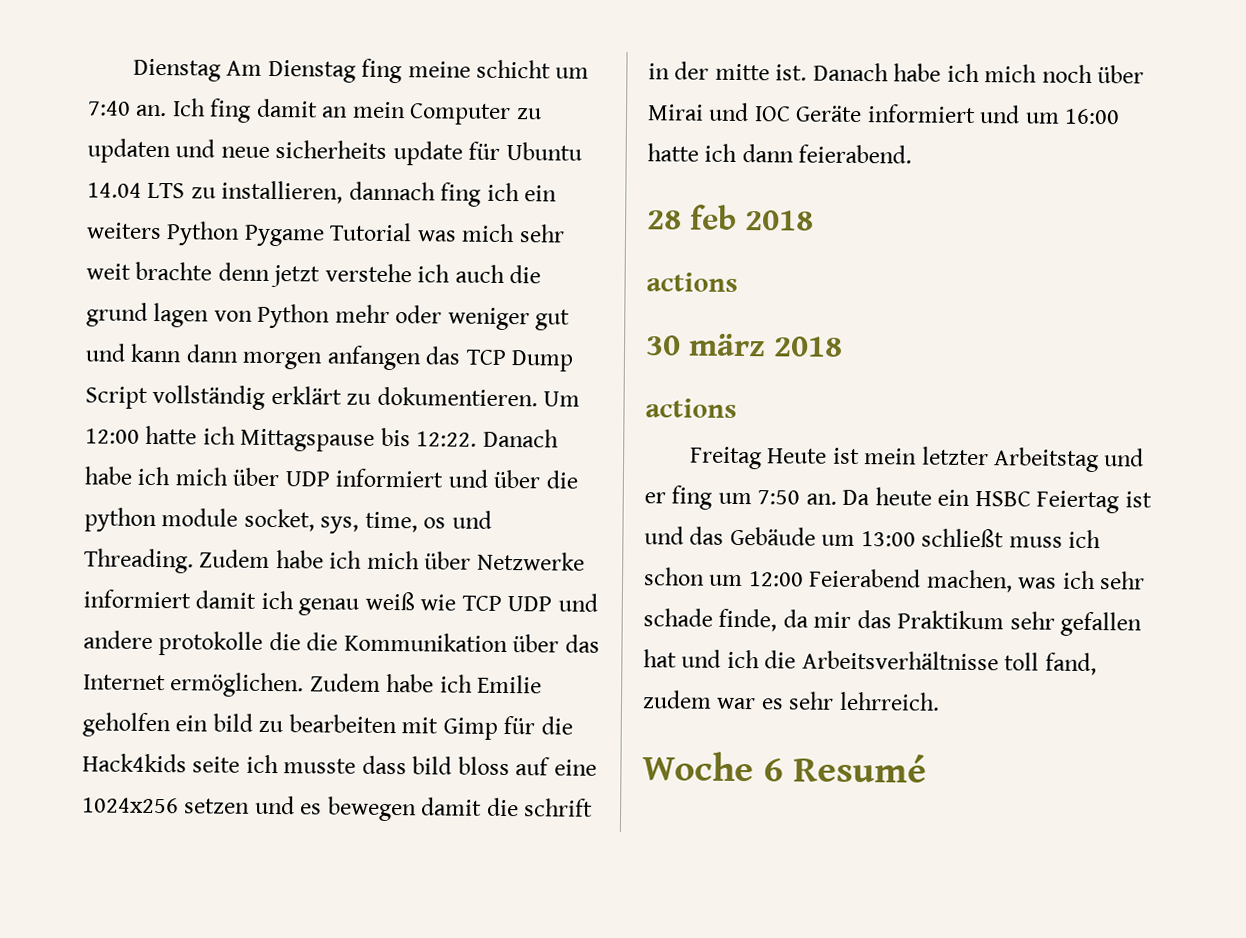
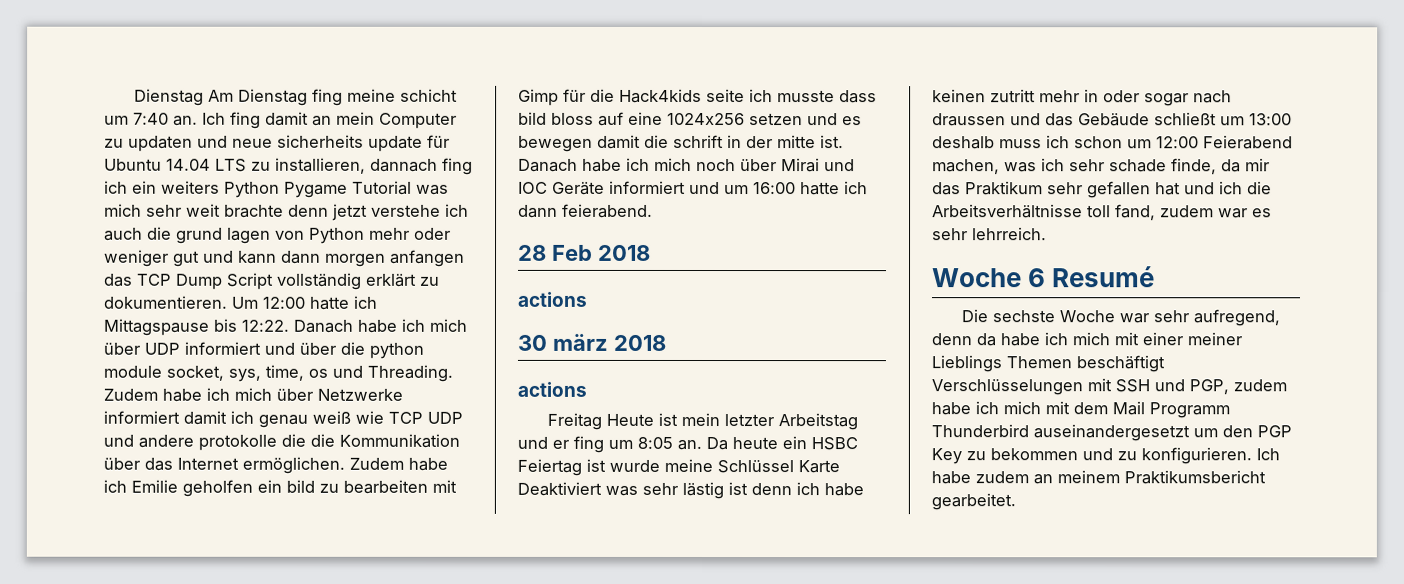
[690,204,737,230] feb -> [551,244,593,261] Feb
[757,490,801,505] 7:50 -> [637,436,673,449] 8:05
(1152, 499) none -> [609,458,840,474] [517,481,864,500] [932,89,1232,107] [932,113,1006,127] wurde meine Schlüssel Karte Deaktiviert was sehr lästig ist denn ich habe keinen zutritt mehr in oder sogar nach draussen
(816, 536) none -> [1154,112,1217,126] schließt
[921,528,1005,548] schließt -> [932,136,995,150] deshalb
(928, 768) none -> [960,309,1280,327] [931,332,1242,347] [931,355,1165,373] [931,378,1287,396] [931,401,1230,419] [931,424,1292,442] [931,447,1280,465] [931,470,1266,485] [931,493,1016,511] // Die sechste Woche war sehr aufregend, denn da habe ich mich mit einer meiner Lieblings Themen beschäftigt Verschlüsselungen mit SSH und PGP, zudem habe ich mich mit dem Mail Programm Thunderbird auseinandergesetzt um den PGP Key zu bekommen und zu konfigurieren. Ich habe zudem an meinem Praktikumsbericht gearbeitet.

